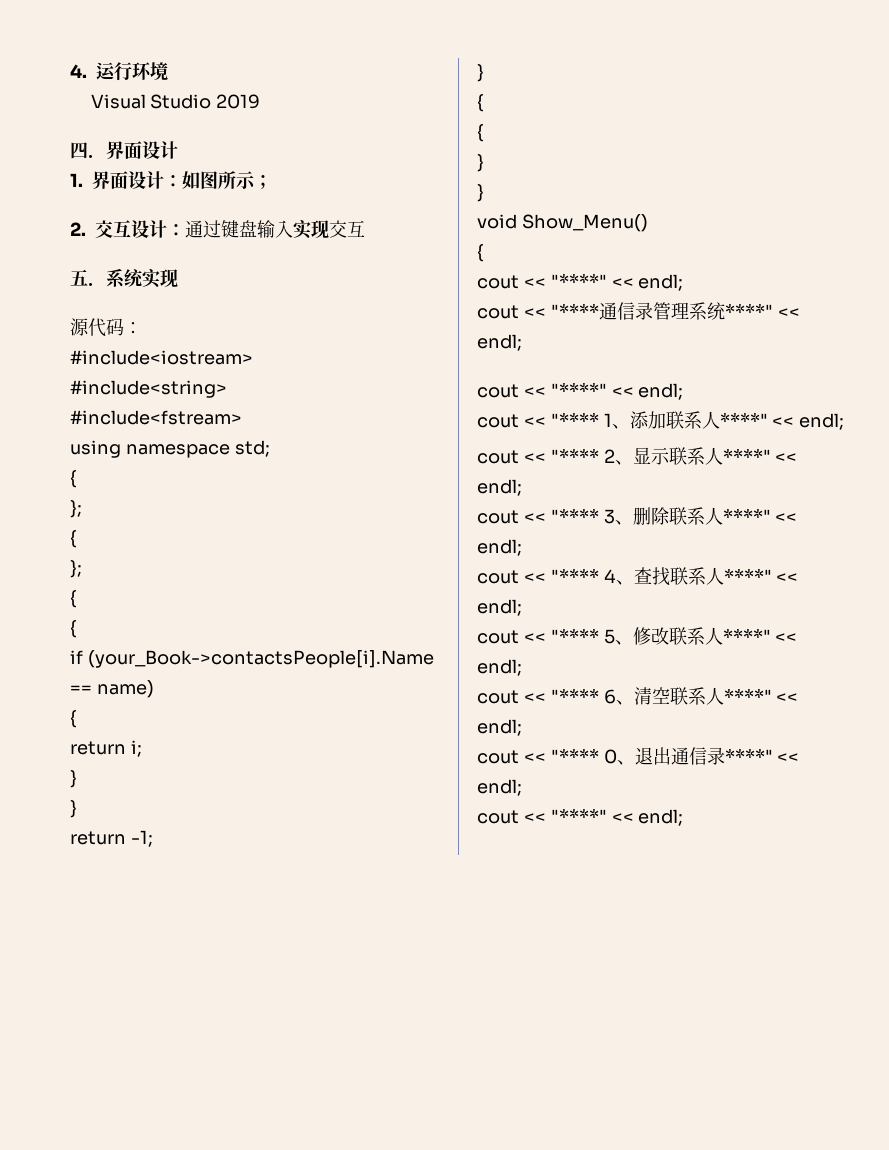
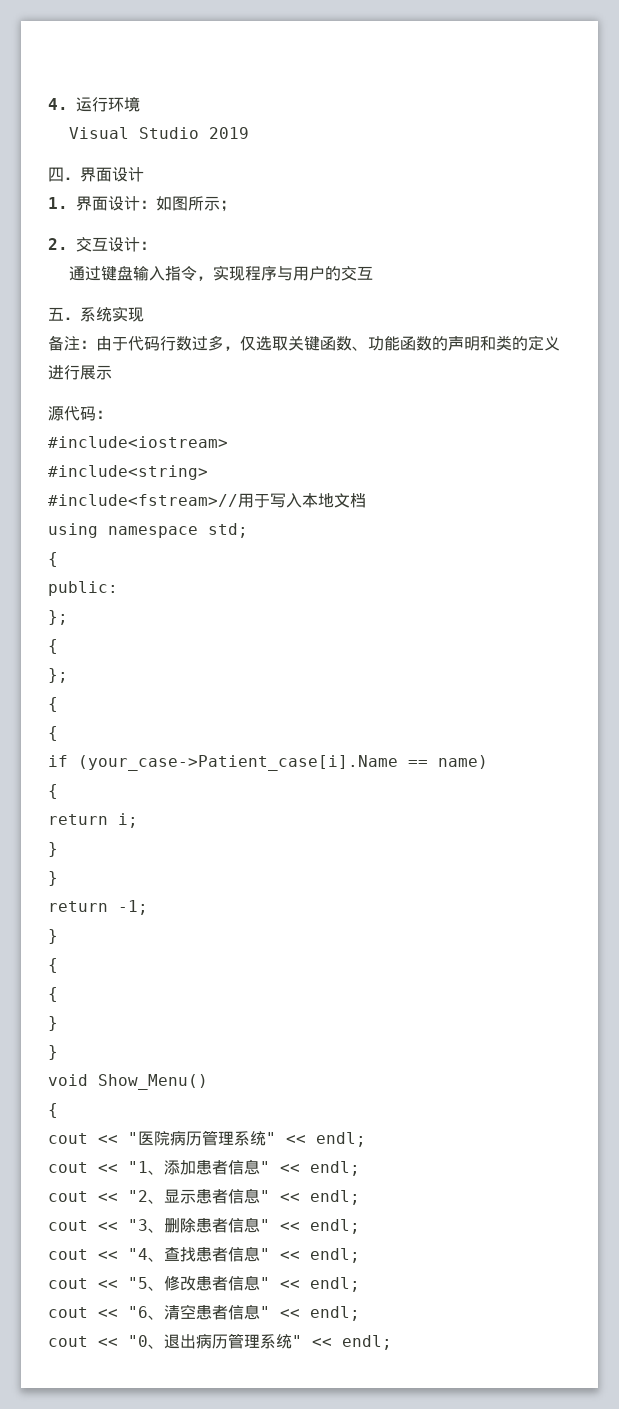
(185, 230) none -> (156, 245) //
[293,220,329,239] 实现 -> [165,265,342,281] 指令，实现程序与用户的
(178, 278) none -> [48,335,560,351] [48,365,112,380] // 备注：由于代码行数过多，仅选取关键函数、功能函数的声明和类的定义进行展示
[70,410,242,425] #include<fstream> -> [48,493,366,508] #include<fstream>//用于写入本地文档
(77, 479) none -> [48,581,118,596] // public:
[87,650,434,668] (your_Book->contactsPeople[i].Name -> [78,755,398,771] (your_case->Patient_case[i].Name
[550,273,684,291] [477,302,800,320] [477,334,522,351] [477,382,684,400] [477,411,845,430] [477,447,798,465] [477,479,522,496] [477,507,798,525] [477,539,522,556] [477,567,799,586] [477,599,522,616] [477,627,798,645] [477,659,522,676] [477,687,799,705] [477,719,522,736] [477,747,800,765] [477,779,522,796] [477,808,607,824] "****" << endl; // cout << "****通信录管理系统****" << endl; // cout << "****" << endl; // cout << "**** 1、添加联系人****" << endl; // cout << "**** 2、显示联系人****" << endl; // cout << "**** 3、删除联系人****" << endl; // cout << "**** 4、查找联系人****" << endl; // cout << "**** 5、修改联系人****" << endl; // cout << "**** 6、清空联系人****" << endl; // cout << "**** 0、退出通信录****" << endl; // cout << "****" -> [128,1130,366,1147] [48,1159,360,1176] [48,1188,360,1205] [48,1217,360,1234] [48,1246,360,1263] [48,1275,360,1292] [48,1304,360,1321] [48,1333,302,1349] "医院病历管理系统" << endl; // cout << "1、添加患者信息" << endl; // cout << "2、显示患者信息" << endl; // cout << "3、删除患者信息" << endl; // cout << "4、查找患者信息" << endl; // cout << "5、修改患者信息" << endl; // cout << "6、清空患者信息" << endl; // cout << "0、退出病历管理系统"

